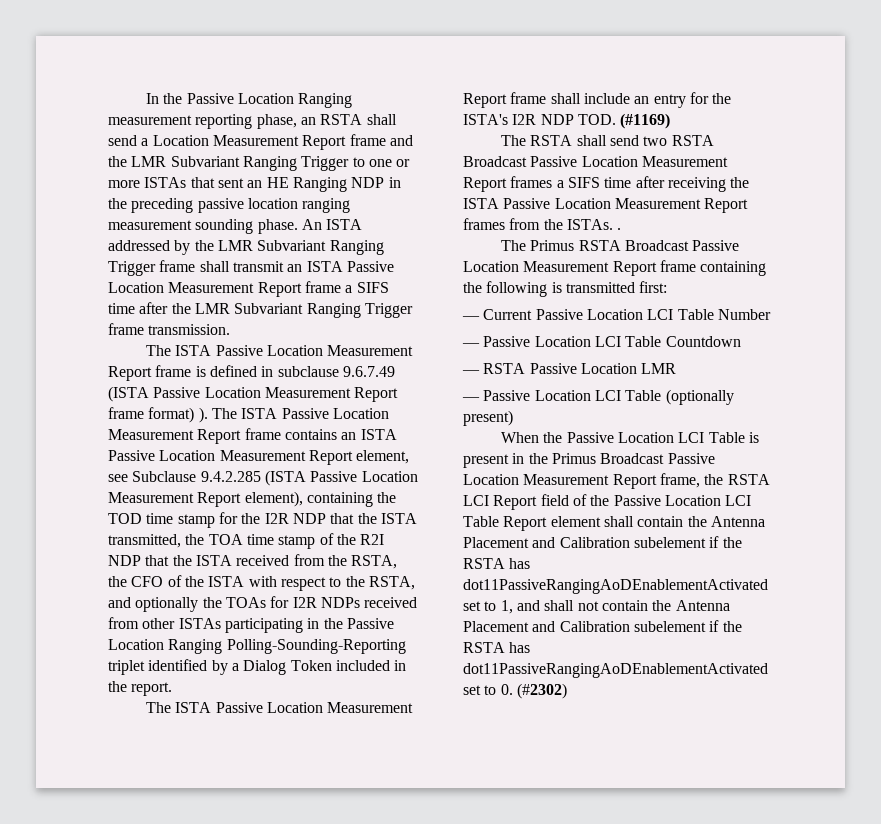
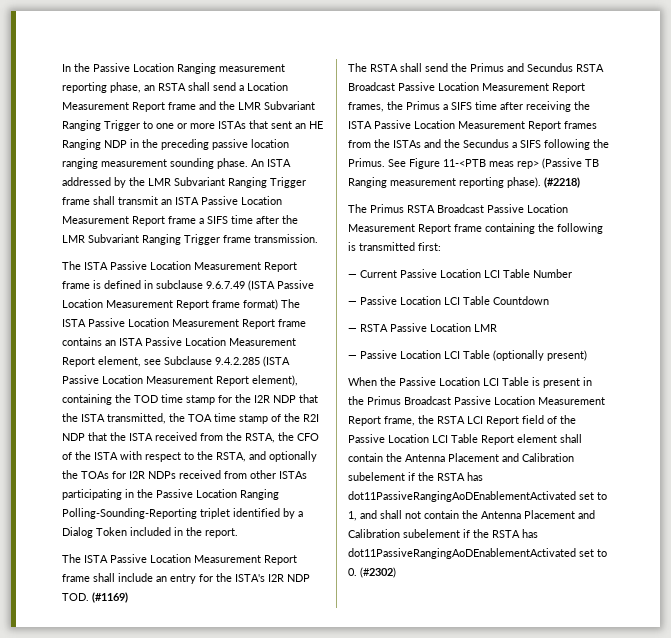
[198,407,208,423] ). -> (278, 304) none
[643,135,714,146] [463,156,728,167] [463,176,553,192] two RSTA Broadcast Passive Location Measurement Report frames -> [451,63,604,72] [348,82,585,93] [348,101,440,112] the Primus and Secundus RSTA Broadcast Passive Location Measurement Report frames, the Primus
[566,219,622,230] ISTAs. . -> [393,139,609,150] [348,158,599,169] [348,177,580,188] ISTAs and the Secundus a SIFS following the Primus. See Figure 11-<PTB meas rep> (Passive TB Ranging measurement reporting phase). (#2218)

